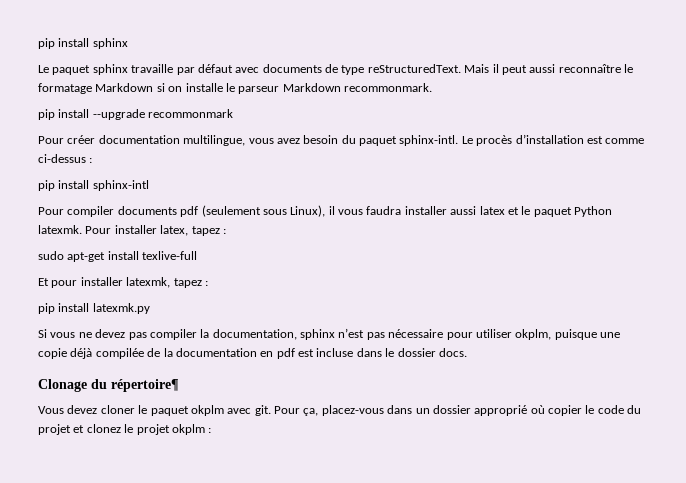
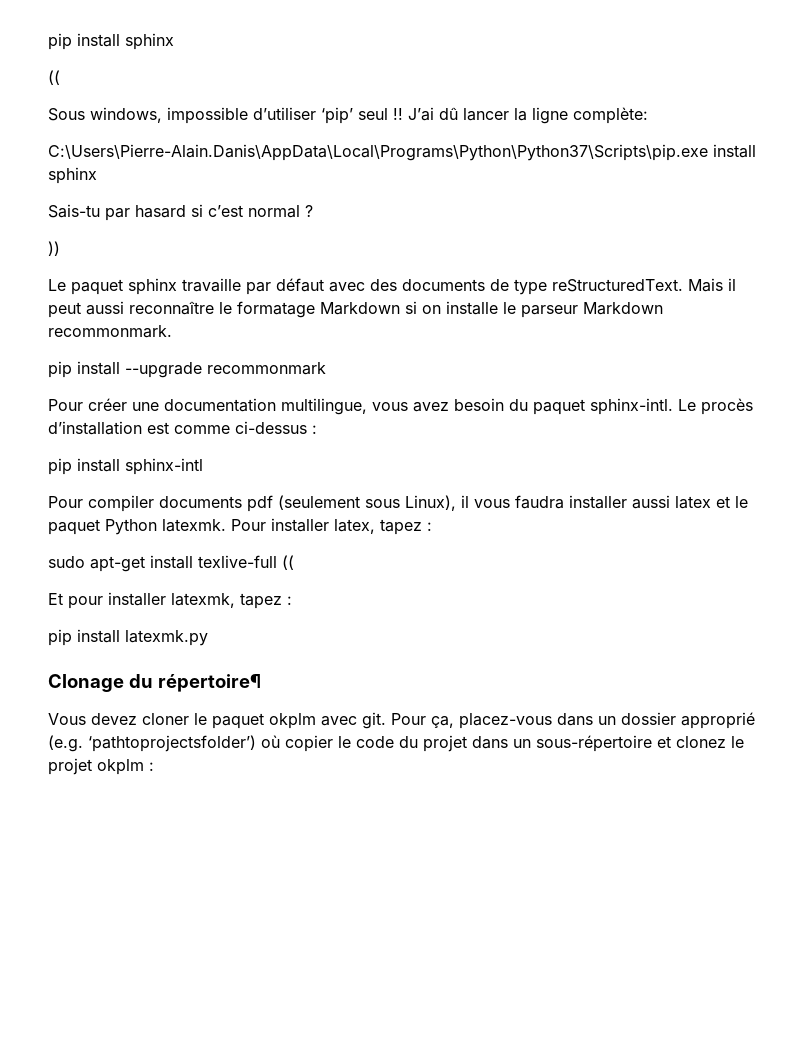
(128, 43) none -> [48,70,60,85] [48,107,648,124] [48,144,756,161] [48,167,97,184] [48,204,313,221] [48,241,60,256] // (( // Sous windows, impossible d’utiliser ‘pip’ seul !! J’ai dû lancer la ligne complète: // C:\Users\Pierre-Alain.Danis\AppData\Local\Programs\Python\Python37\Scripts\pip.exe install sphinx // Sais-tu par hasard si c’est normal ? // ))
(260, 70) none -> [370,279,397,291] des
(96, 139) none -> [132,402,159,411] une
(198, 255) none -> [282,555,294,570] ((
[38,328,620,340] [38,348,467,359] // Si vous ne devez pas compiler la documentation, sphinx n’est pas nécessaire pour utiliser okplm, puisque une copie déjà compilée de la documentation en pdf est incluse dans le dossier docs. -> (208, 638) none
(528, 410) none -> [48,735,256,752] (e.g. ‘pathtoprojectsfolder’)
(71, 429) none -> [472,735,652,752] dans un sous-répertoire

